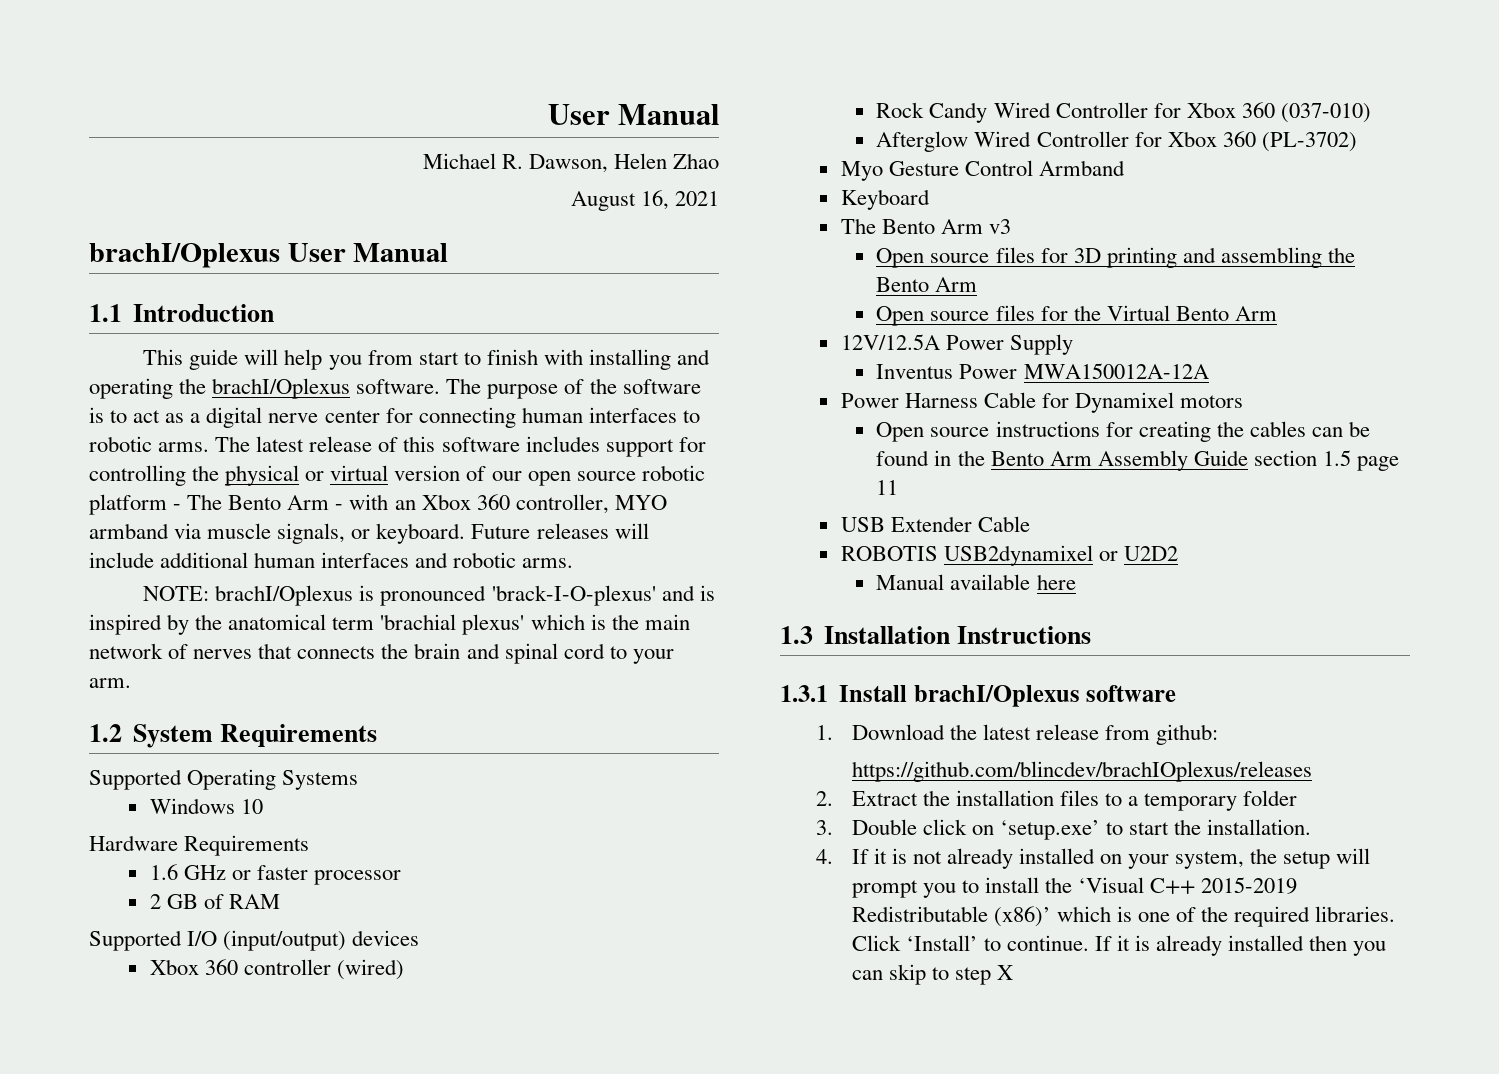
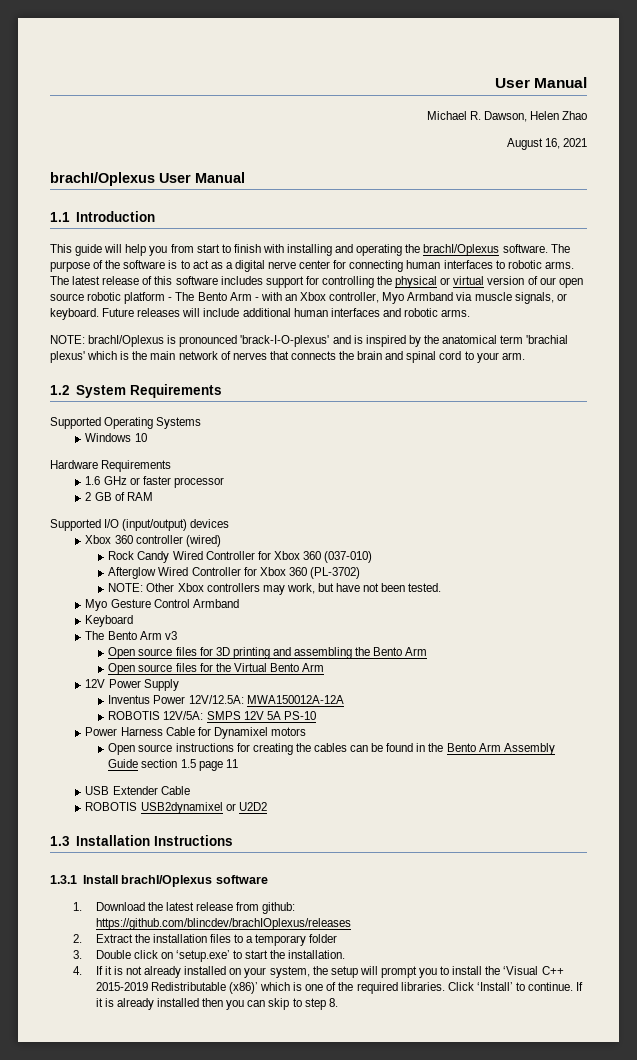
[476,494,667,514] [89,523,169,539] 360 controller, MYO armband -> [329,292,454,304] controller, Myo Armband
(1357, 142) none -> [108,583,442,595] // NOTE: Other Xbox controllers may work, but have not been tested.
[840,334,940,350] 12V/12.5A -> [85,679,106,688] 12V
(1018, 371) none -> [188,695,244,704] 12V/12.5A:
(1209, 371) none -> [108,711,316,720] // ROBOTIS 12V/5A: SMPS 12V 5A PS-10
[876,574,1076,590] // Manual available here -> (267, 806) none
[996,965,1013,980] X -> [328,998,338,1007] 8.

